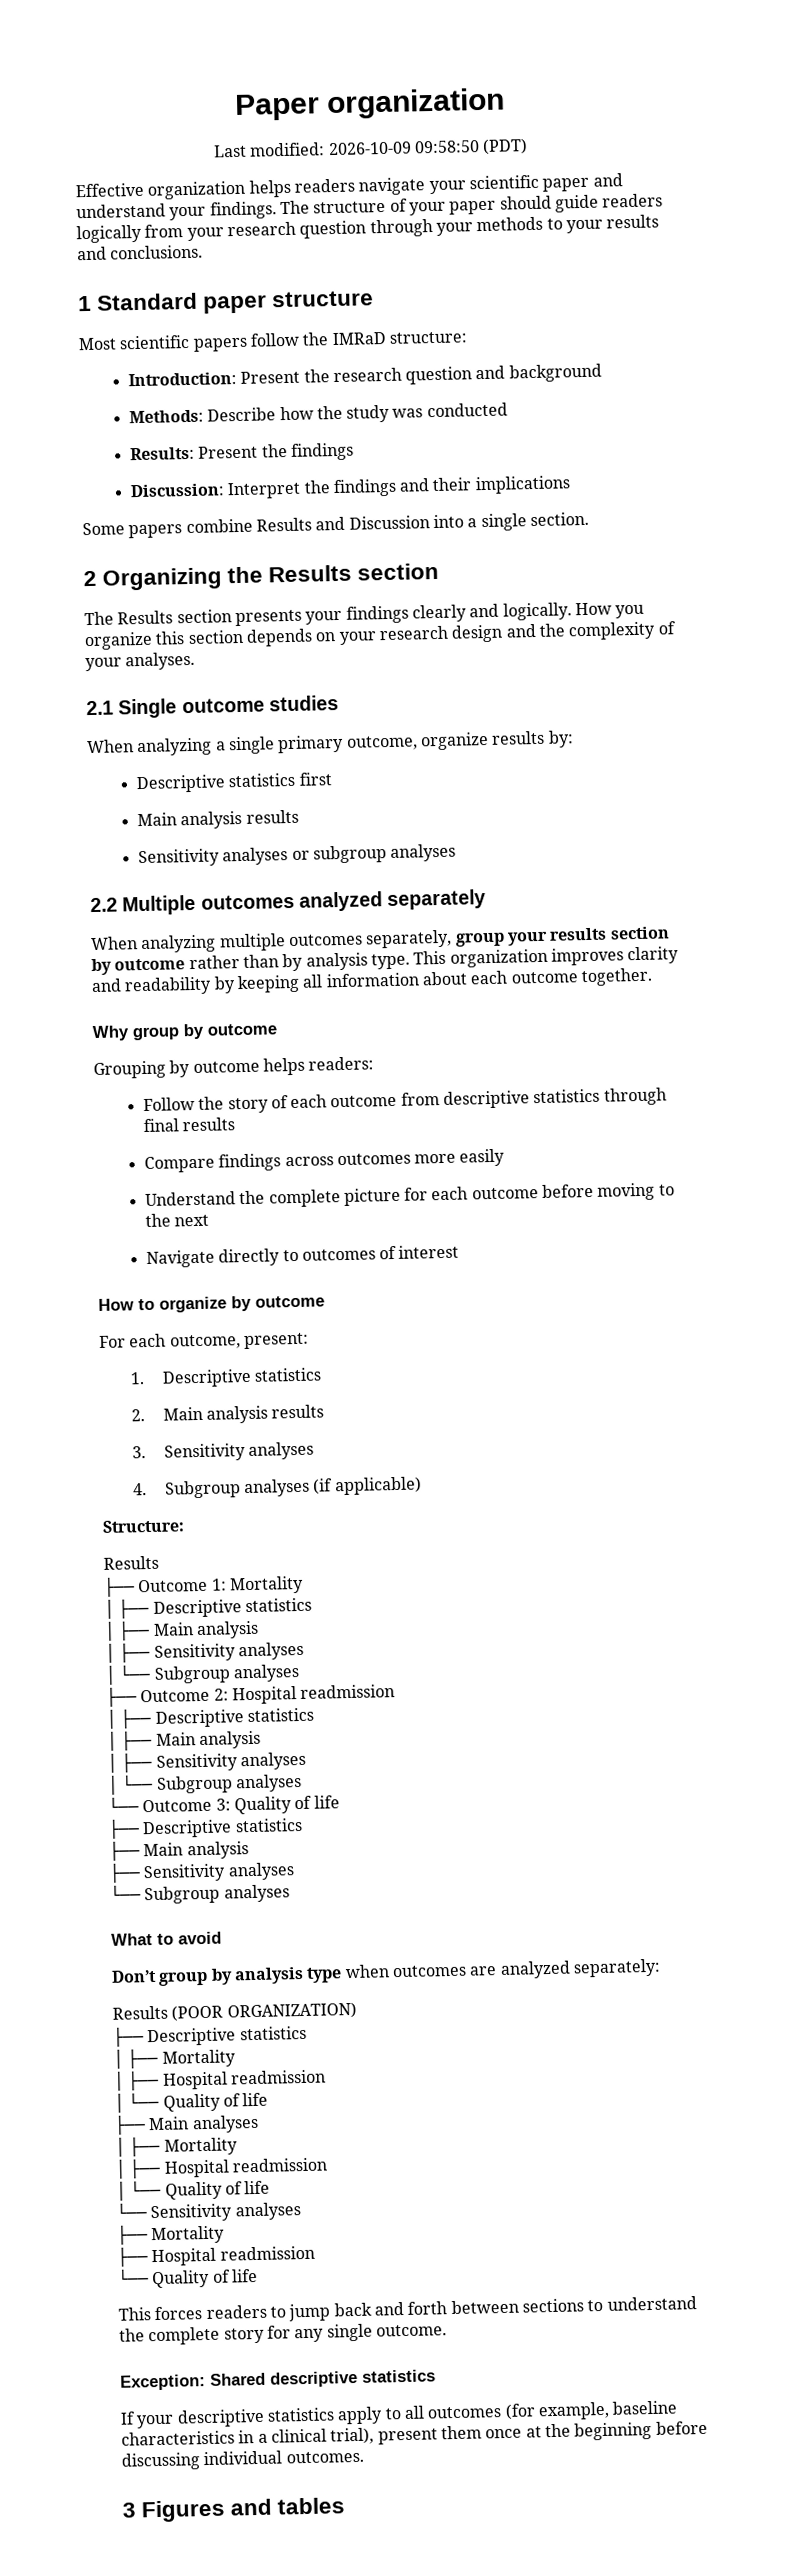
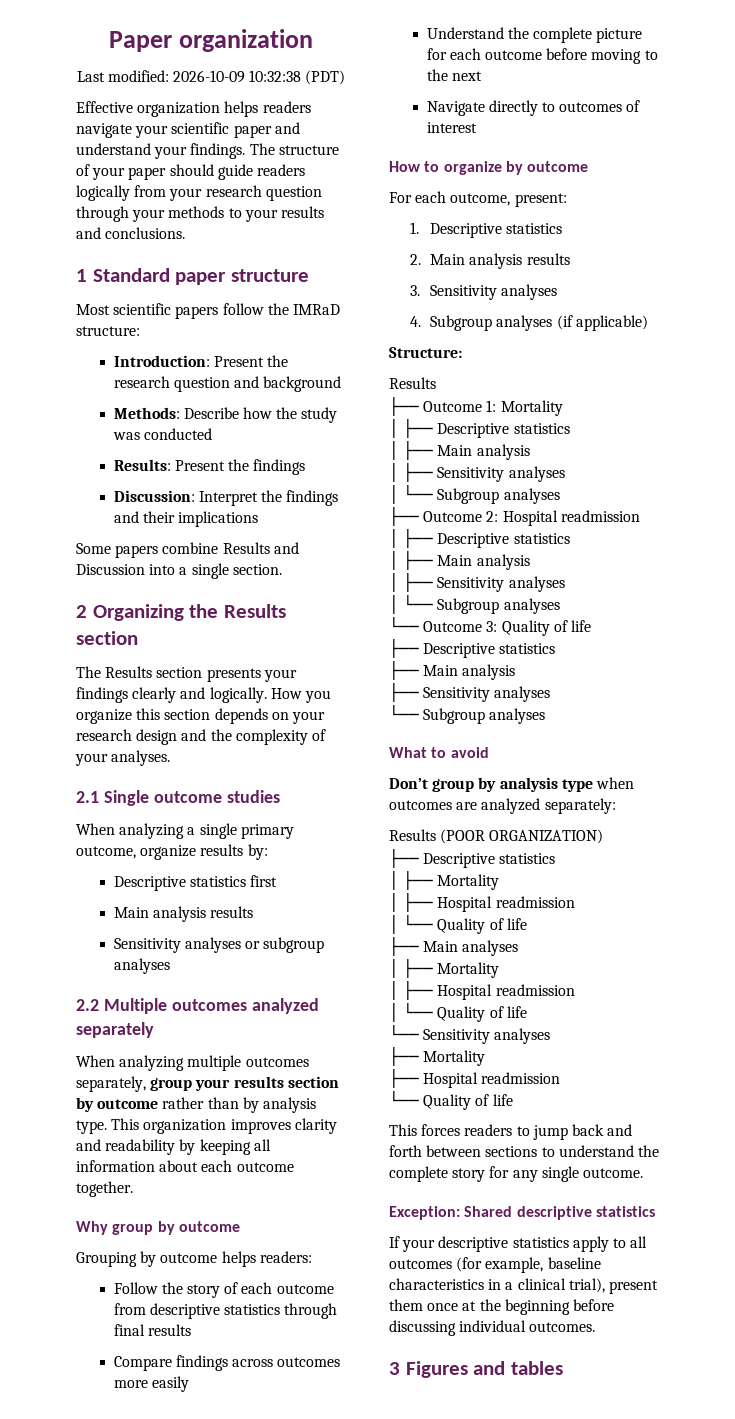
[413,140,480,154] 09:58:50 -> [249,70,302,82] 10:32:38

